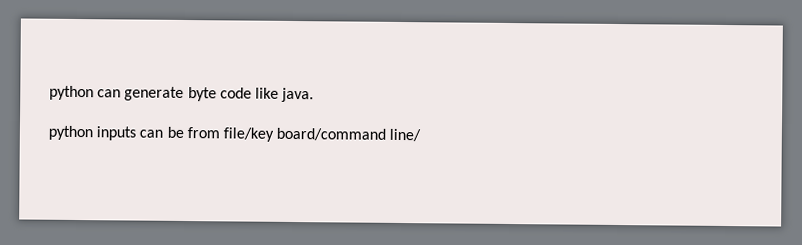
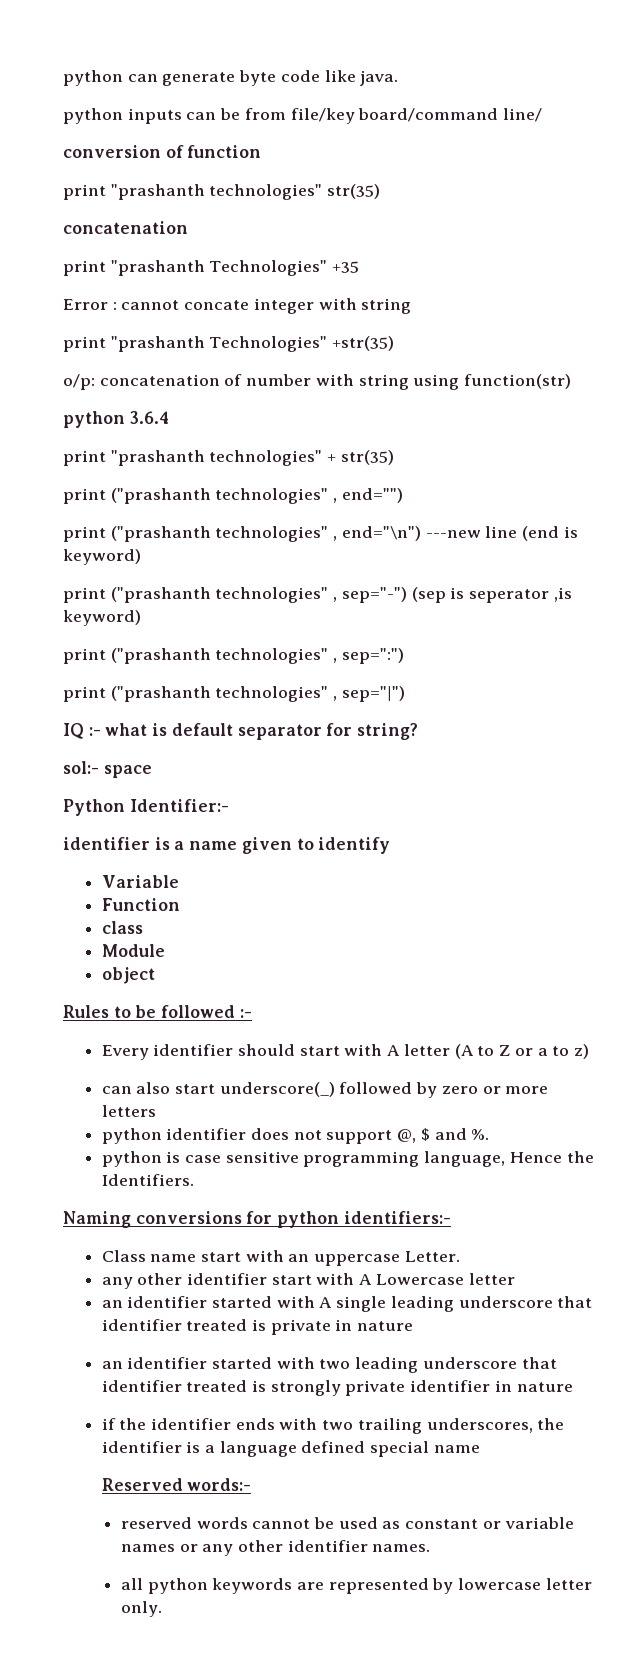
(422, 135) none -> [63,145,262,158] [63,184,381,200] [63,221,188,234] [63,260,360,276] [63,298,412,314] [63,336,395,352] [63,374,572,390] [63,411,169,428] [63,450,394,466] [63,488,403,504] [63,526,578,542] [63,549,141,565] [63,587,572,603] [63,610,141,626] [63,648,404,664] [63,686,405,702] [63,723,419,740] [63,761,152,778] [63,799,229,816] [63,837,391,854] [101,875,179,888] [101,898,180,911] [101,921,143,934] [101,944,165,957] [101,967,155,984] [63,1005,252,1018] [101,1044,589,1060] [101,1082,549,1098] [101,1105,156,1117] [101,1128,490,1144] [101,1151,594,1167] [101,1174,194,1186] [63,1211,451,1228] [101,1250,460,1266] [101,1273,515,1289] [101,1296,593,1312] [101,1319,414,1335] [101,1357,557,1373] [101,1380,573,1396] [101,1418,565,1434] [101,1441,480,1457] [101,1478,252,1491] [120,1517,574,1529] [120,1540,431,1556] [120,1578,592,1594] [120,1601,162,1617] // conversion of function // print "prashanth technologies" str(35) // concatenation // print "prashanth Technologies" +35 // Error : cannot concate integer with string // print "prashanth Technologies" +str(35) // o/p: concatenation of number with string using function(str) // python 3.6.4 // print "prashanth technologies" + str(35) // print ("prashanth technologies" , end="") // print ("prashanth technologies" , end="\n") ---new line (end is keyword) // print ("prashanth technologies" , sep="-") (sep is seperator ,is keyword) // print ("prashanth technologies" , sep=":") // print ("prashanth technologies" , sep="|") // IQ :- what is default separator for string? // sol:- space // Python Identifier:- // identifier is a name given to identify // Variable // Function // class // Module // object // Rules to be followed :- // Every identifier should start with A letter (A to Z or a to z) // can also start underscore(_) followed by zero or more letters // python identifier does not support @, $ and %. // python is case sensitive programming language, Hence the Identifiers. // Naming conversions for python identifiers:- // Class name start with an uppercase Letter. // any other identifier start with A Lowercase letter // an identifier started with A single leading underscore that identifier treated is private in nature // an identifier started with two leading underscore that identifier treated is strongly private identifier in nature // if the identifier ends with two trailing underscores, the identifier is a language defined special name // Reserved words:- // reserved words cannot be used as constant or variable names or any other identifier names. // all python keywords are represented by lowercase letter only.

